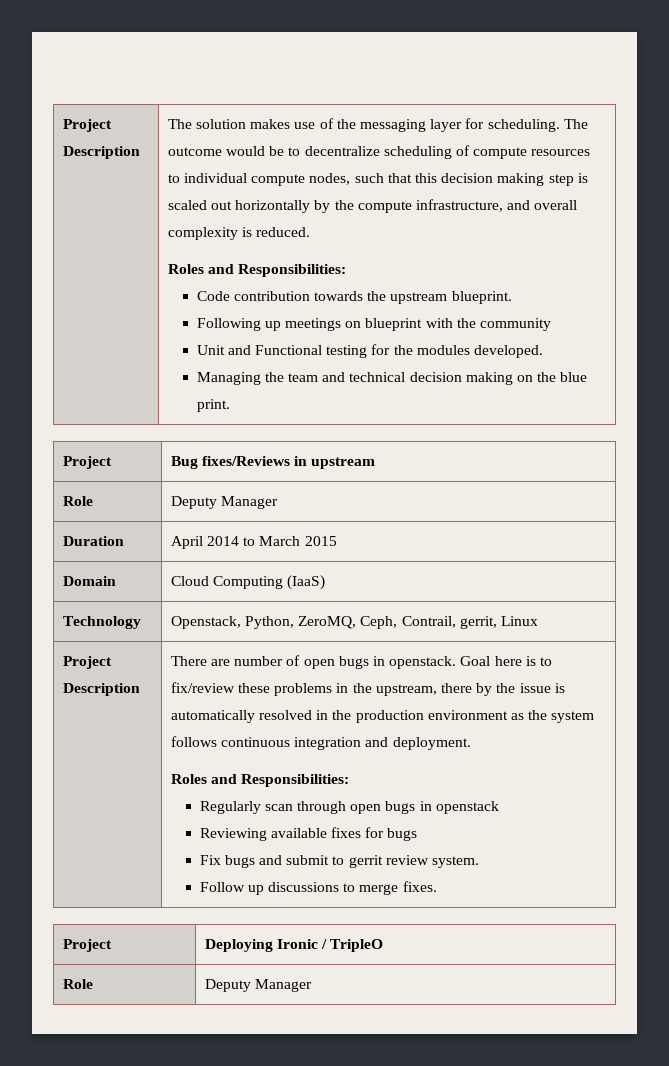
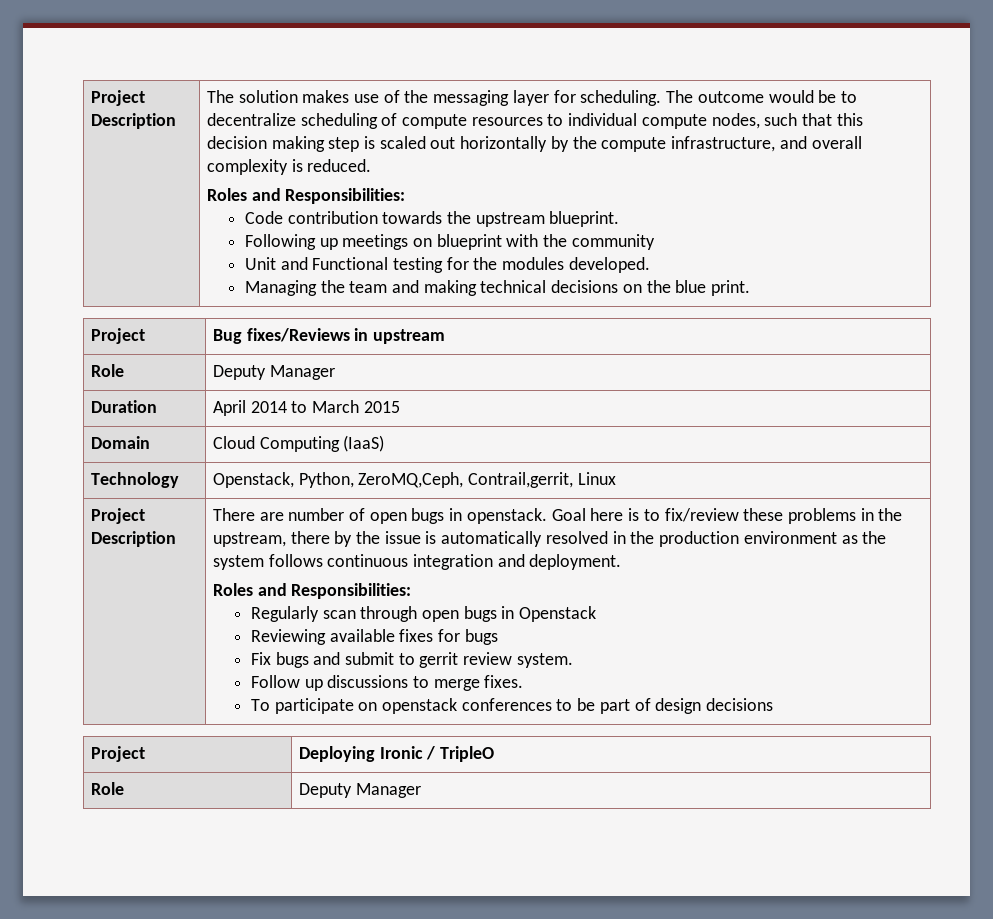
[349,372,513,385] technical decision making -> [423,280,619,296] making technical decisions
[298,616,497,629] ZeroMQ, Ceph, Contrail, gerrit, -> [358,472,574,488] ZeroMQ,Ceph, Contrail,gerrit,
[435,801,499,814] openstack -> [519,606,597,622] Openstack
(437, 886) none -> [250,698,774,714] // To participate on openstack conferences to be part of design decisions

